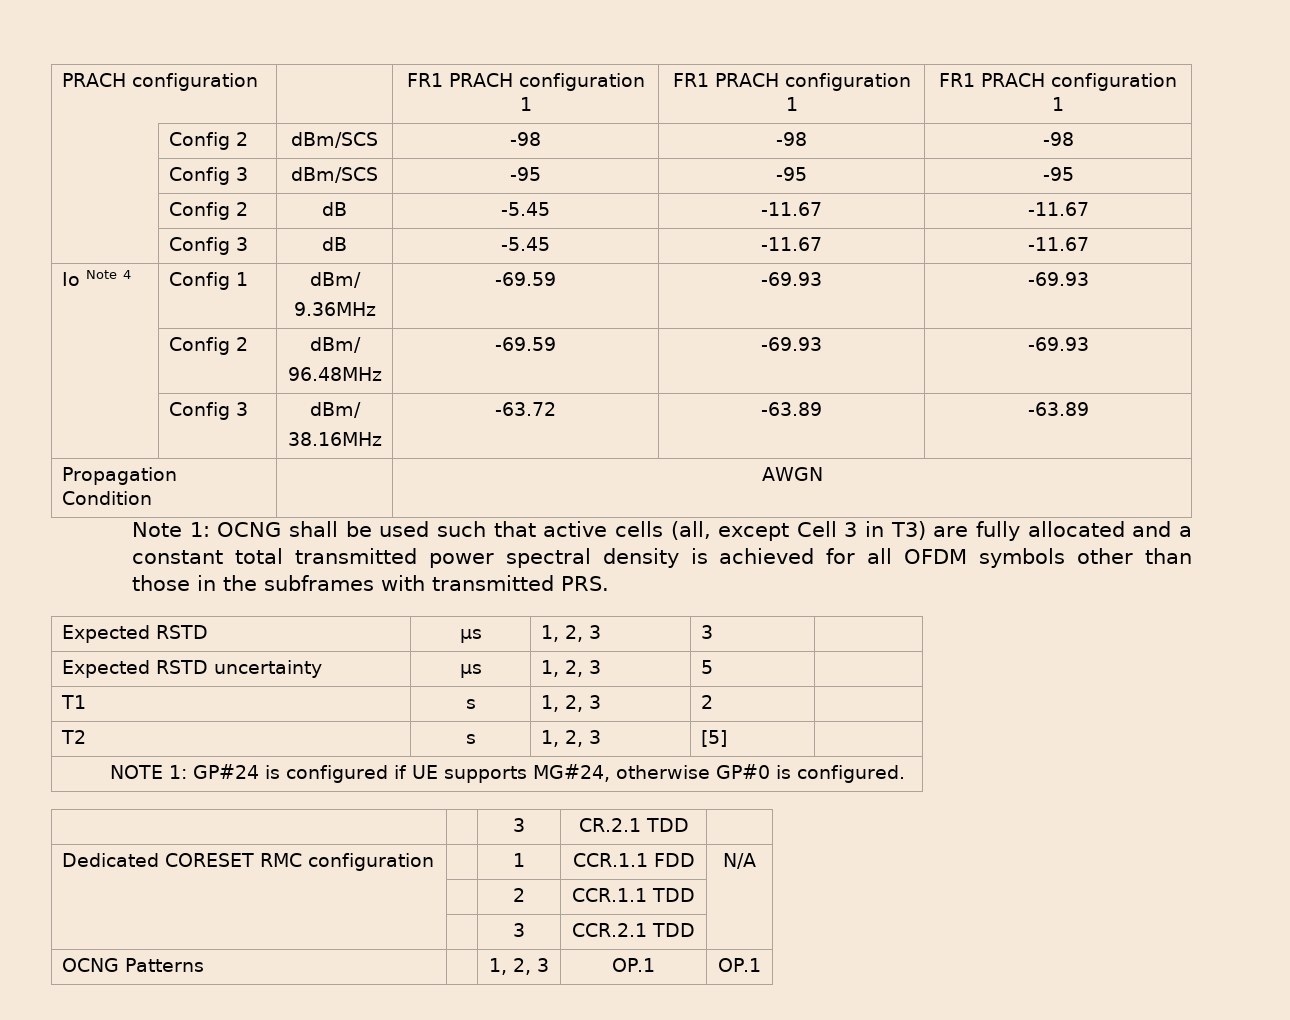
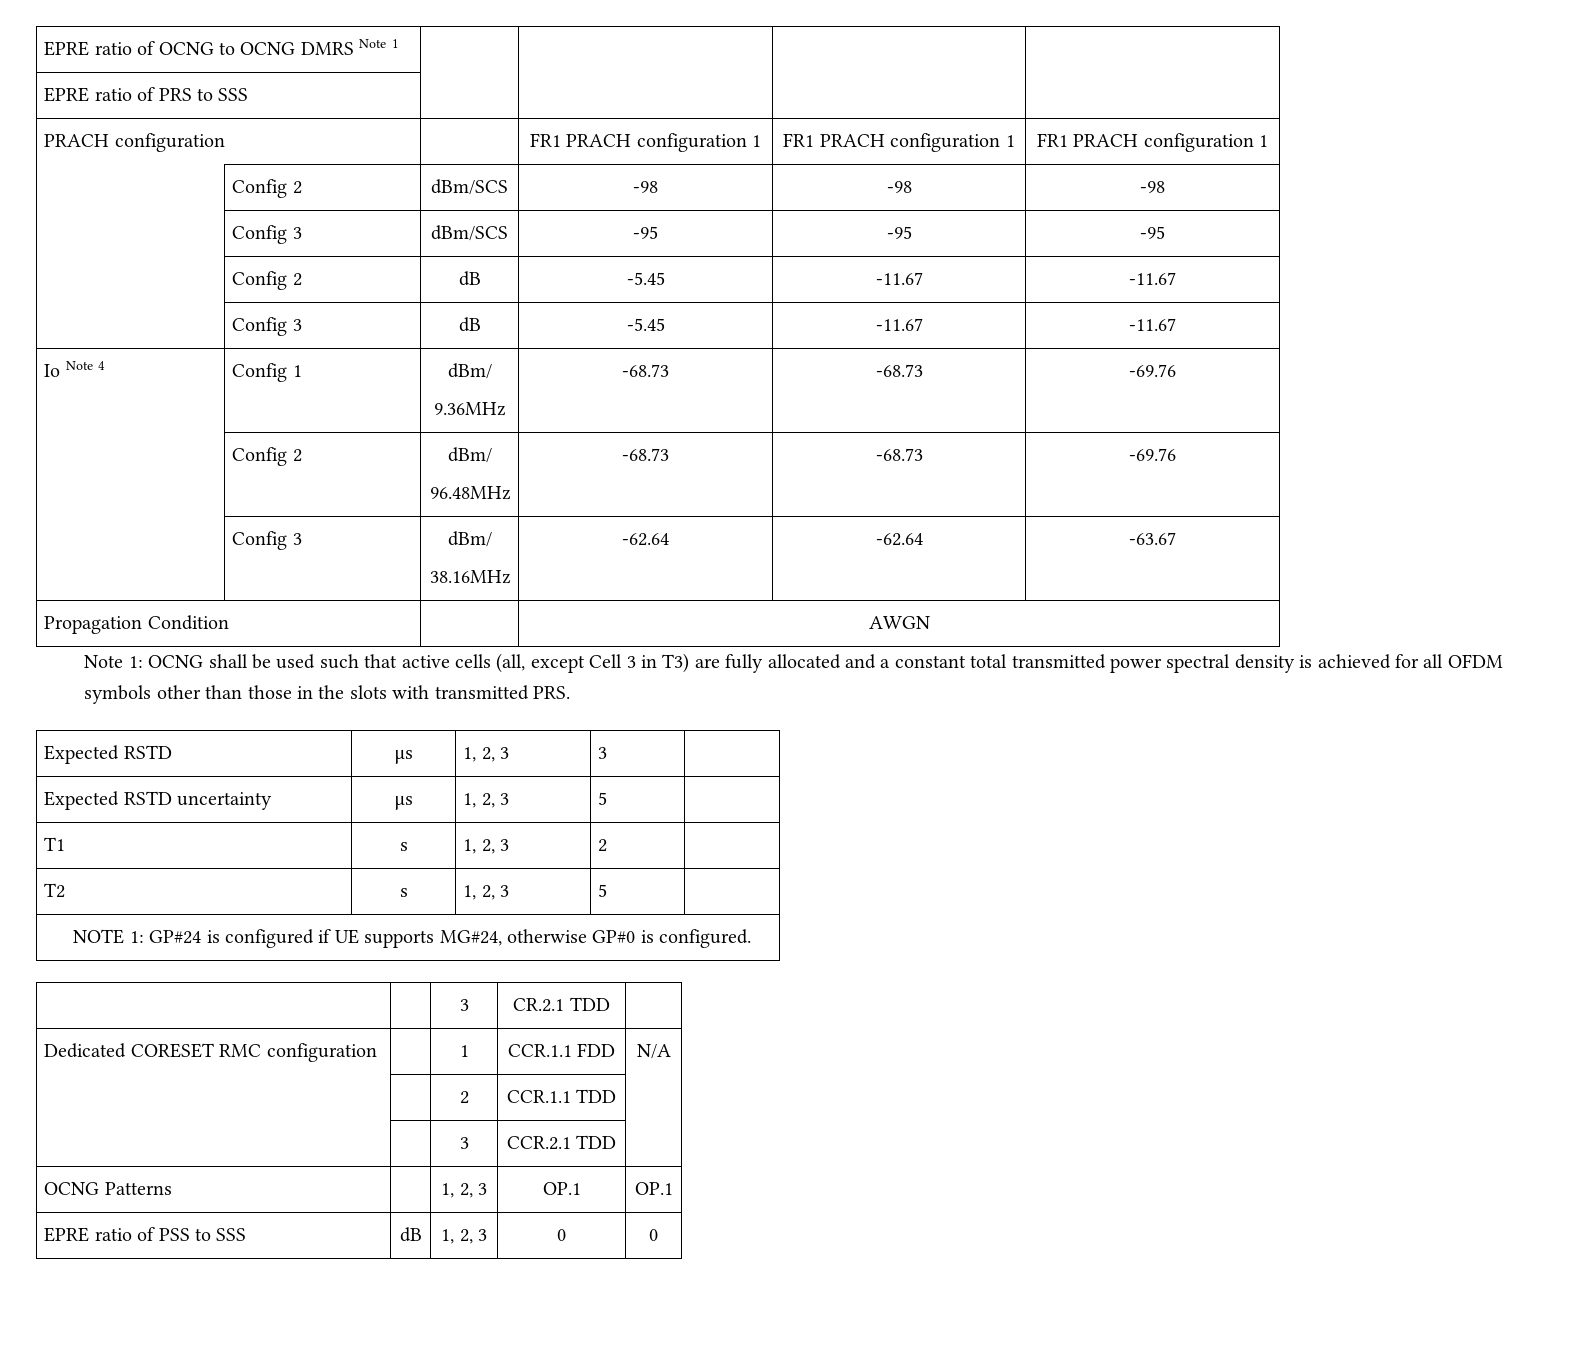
(61, 80) none -> [44,39,399,56] [44,87,249,102] EPRE ratio of OCNG to OCNG DMRS Note 1 | | | | // EPRE ratio of PRS to SSS | | | | //
[495,272,556,286] [761,272,822,286] [1027,272,1089,286] -69.59 | -69.93 | -69.93 -> [622,364,669,377] [875,364,923,377] [1129,364,1176,377] -68.73 | -68.73 | -69.76
[495,337,556,351] [761,337,822,351] [1027,337,1089,351] -69.59 | -69.93 | -69.93 -> [622,448,669,461] [875,448,923,461] [1129,448,1176,461] -68.73 | -68.73 | -69.76
[495,402,556,416] [761,402,822,416] [1027,402,1089,416] -63.72 | -63.89 | -63.89 -> [622,533,669,546] [875,533,923,546] [1129,532,1176,545] -62.64 | -62.64 | -63.67
[264,575,375,591] subframes -> [349,685,387,699] slots
[700,730,727,747] [5] -> [598,884,608,897] 5
(762, 965) none -> [44,1227,247,1242] [399,1227,422,1242] [441,1229,487,1244] [557,1229,566,1241] [649,1229,658,1241] // EPRE ratio of PSS to SSS | dB | 1, 2, 3 | 0 | 0

